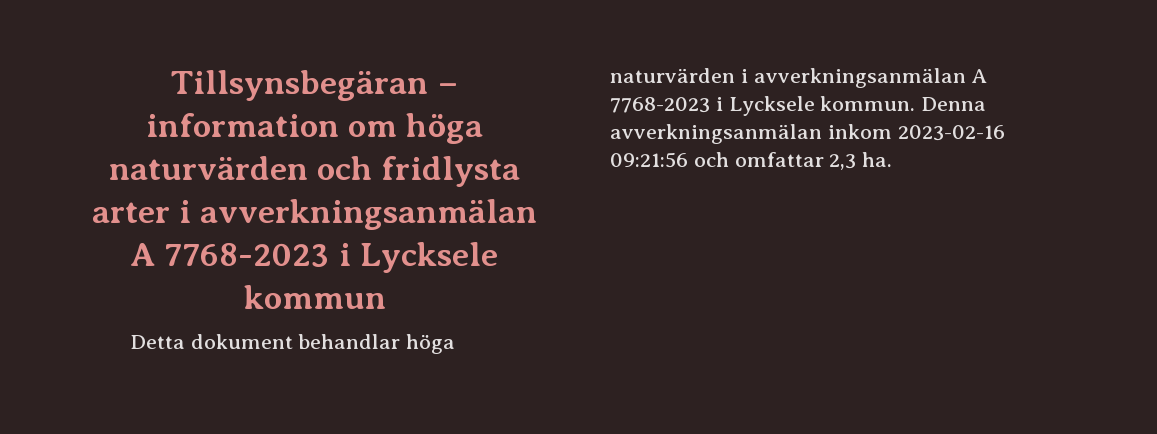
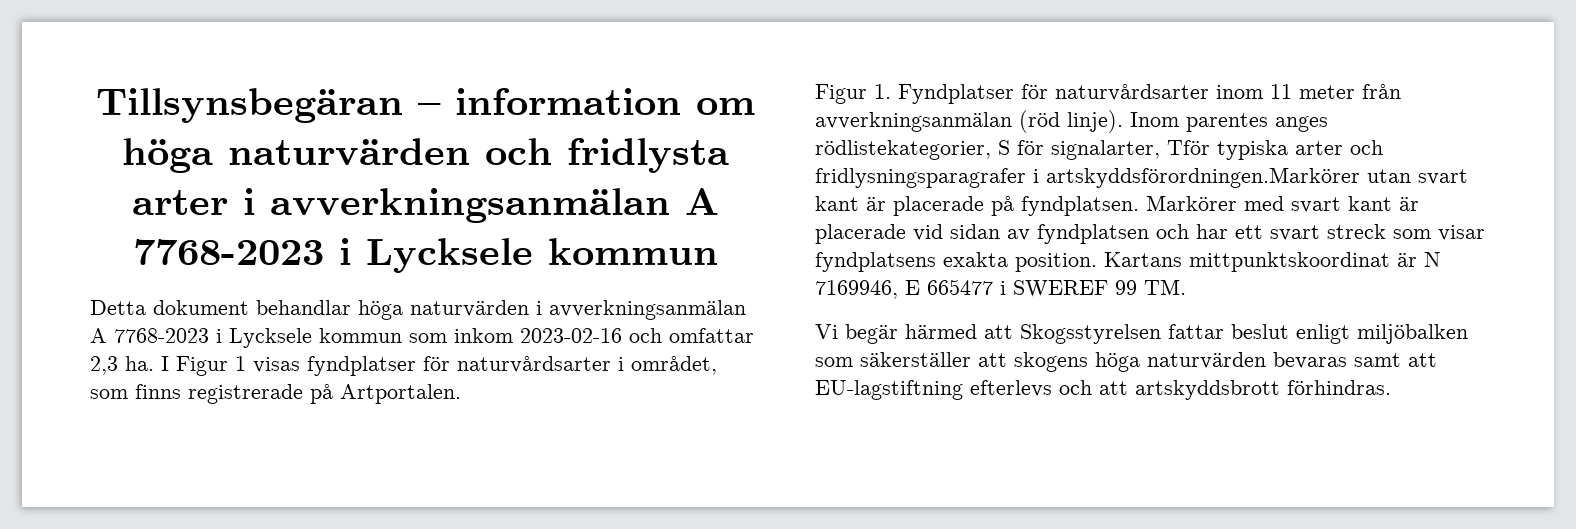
[820,96,987,111] [610,124,822,144] kommun. Denna avverkningsanmälan -> [319,328,447,343] kommun som
[610,152,688,168] 09:21:56 -> (622, 335) none
(893, 159) none -> [161,356,717,376] [90,384,461,404] [815,84,1401,104] [815,110,1328,133] [815,140,1383,160] [815,167,1468,188] [815,195,1419,216] [815,224,1485,244] [815,252,1441,272] [815,279,1186,299] [815,324,1468,344] [815,352,1437,372] [815,380,1391,400] I Figur 1 visas fyndplatser för naturvårdsarter i området, som finns registrerade på Artportalen. // Figur 1. Fyndplatser för naturvårdsarter inom 11 meter från avverkningsanmälan (röd linje). Inom parentes anges rödlistekategorier, S för signalarter, Tför typiska arter och fridlysningsparagrafer i artskyddsförordningen.Markörer utan svart kant är placerade på fyndplatsen. Markörer med svart kant är placerade vid sidan av fyndplatsen och har ett svart streck som visar fyndplatsens exakta position. Kartans mittpunktskoordinat är N 7169946, E 665477 i SWEREF 99 TM. // Vi begär härmed att Skogsstyrelsen fattar beslut enligt miljöbalken som säkerställer att skogens höga naturvärden bevaras samt att EU-lagstiftning efterlevs och att artskyddsbrott förhindras.

